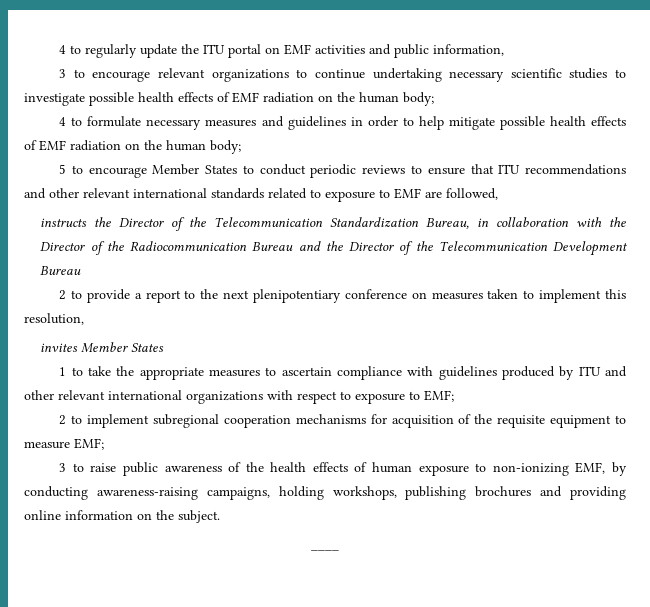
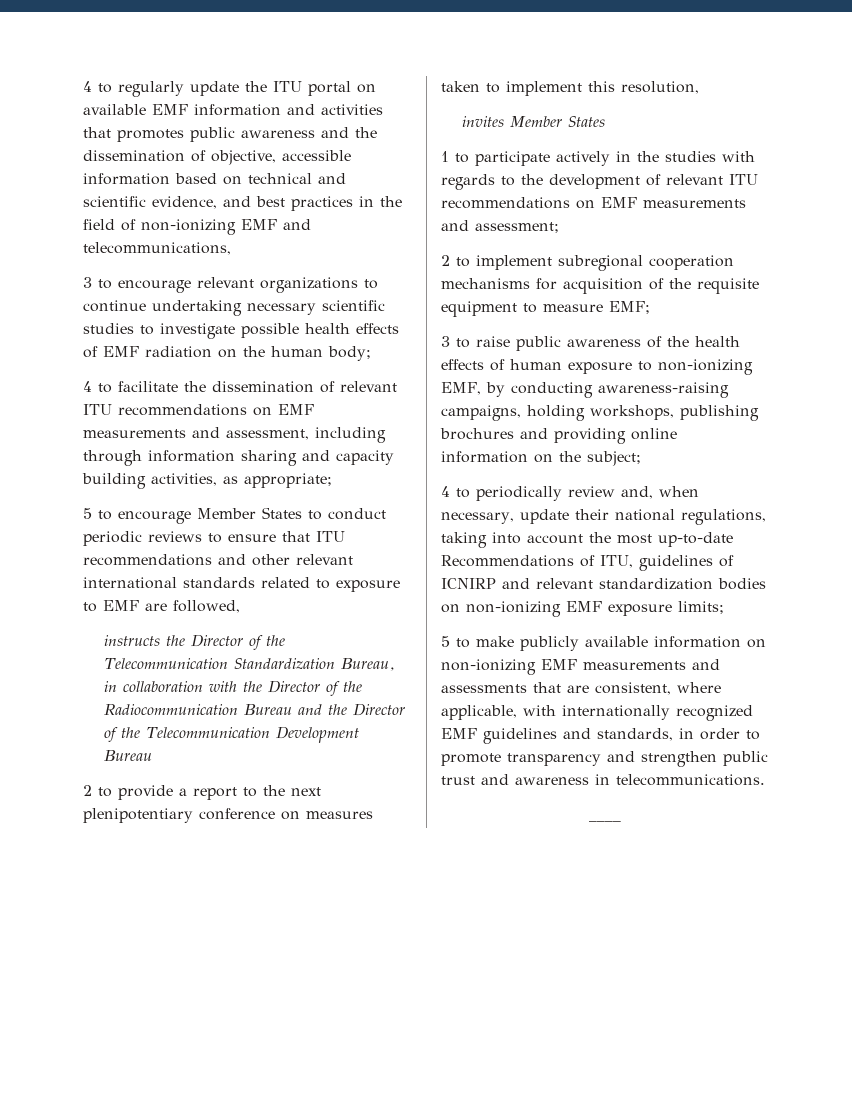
[284,44,505,58] EMF activities and public information, -> [83,104,383,116] [83,127,377,142] [83,150,351,165] [83,173,346,185] [83,196,402,211] [83,219,311,235] [83,242,231,255] available EMF information and activities that promotes public awareness and the dissemination of objective, accessible information based on technical and scientific evidence, and best practices in the field of non-ionizing EMF and telecommunications,
[87,116,626,130] [24,140,241,154] formulate necessary measures and guidelines in order to help mitigate possible health effects of EMF radiation on the human body; -> [118,381,397,393] [83,404,314,416] [83,427,386,443] [83,450,394,466] [82,473,332,489] facilitate the dissemination of relevant ITU recommendations on EMF measurements and assessment, including through information sharing and capacity building activities, as appropriate;
[87,366,627,380] [24,390,454,404] take the appropriate measures to ascertain compliance with guidelines produced by ITU and other relevant international organizations with respect to exposure to EMF; -> [475,151,755,166] [441,174,758,190] [441,197,746,209] [441,220,559,233] participate actively in the studies with regards to the development of relevant ITU recommendations on EMF measurements and assessment;
[178,510,220,523] subject. -> [587,451,641,466] [441,486,699,501] [441,509,766,525] [441,532,733,548] [441,555,734,571] [441,578,766,590] [441,601,724,617] [441,636,766,651] [441,659,720,675] [441,682,721,695] [441,705,753,721] [441,728,760,744] [441,751,768,767] [441,774,765,786] subject; // 4 to periodically review and, when necessary, update their national regulations, taking into account the most up-to-date Recommendations of ITU, guidelines of ICNIRP and relevant standardization bodies on non-ionizing EMF exposure limits; // 5 to make publicly available information on non-ionizing EMF measurements and assessments that are consistent, where applicable, with internationally recognized EMF guidelines and standards, in order to promote transparency and strengthen public trust and awareness in telecommunications.

